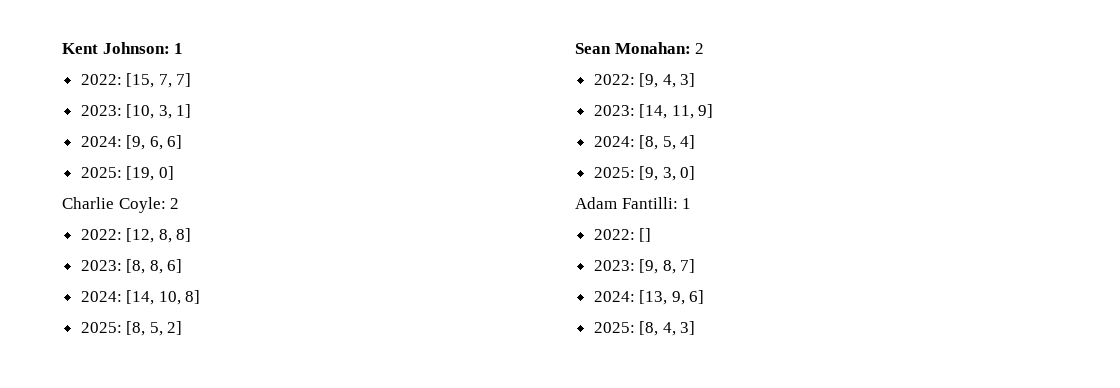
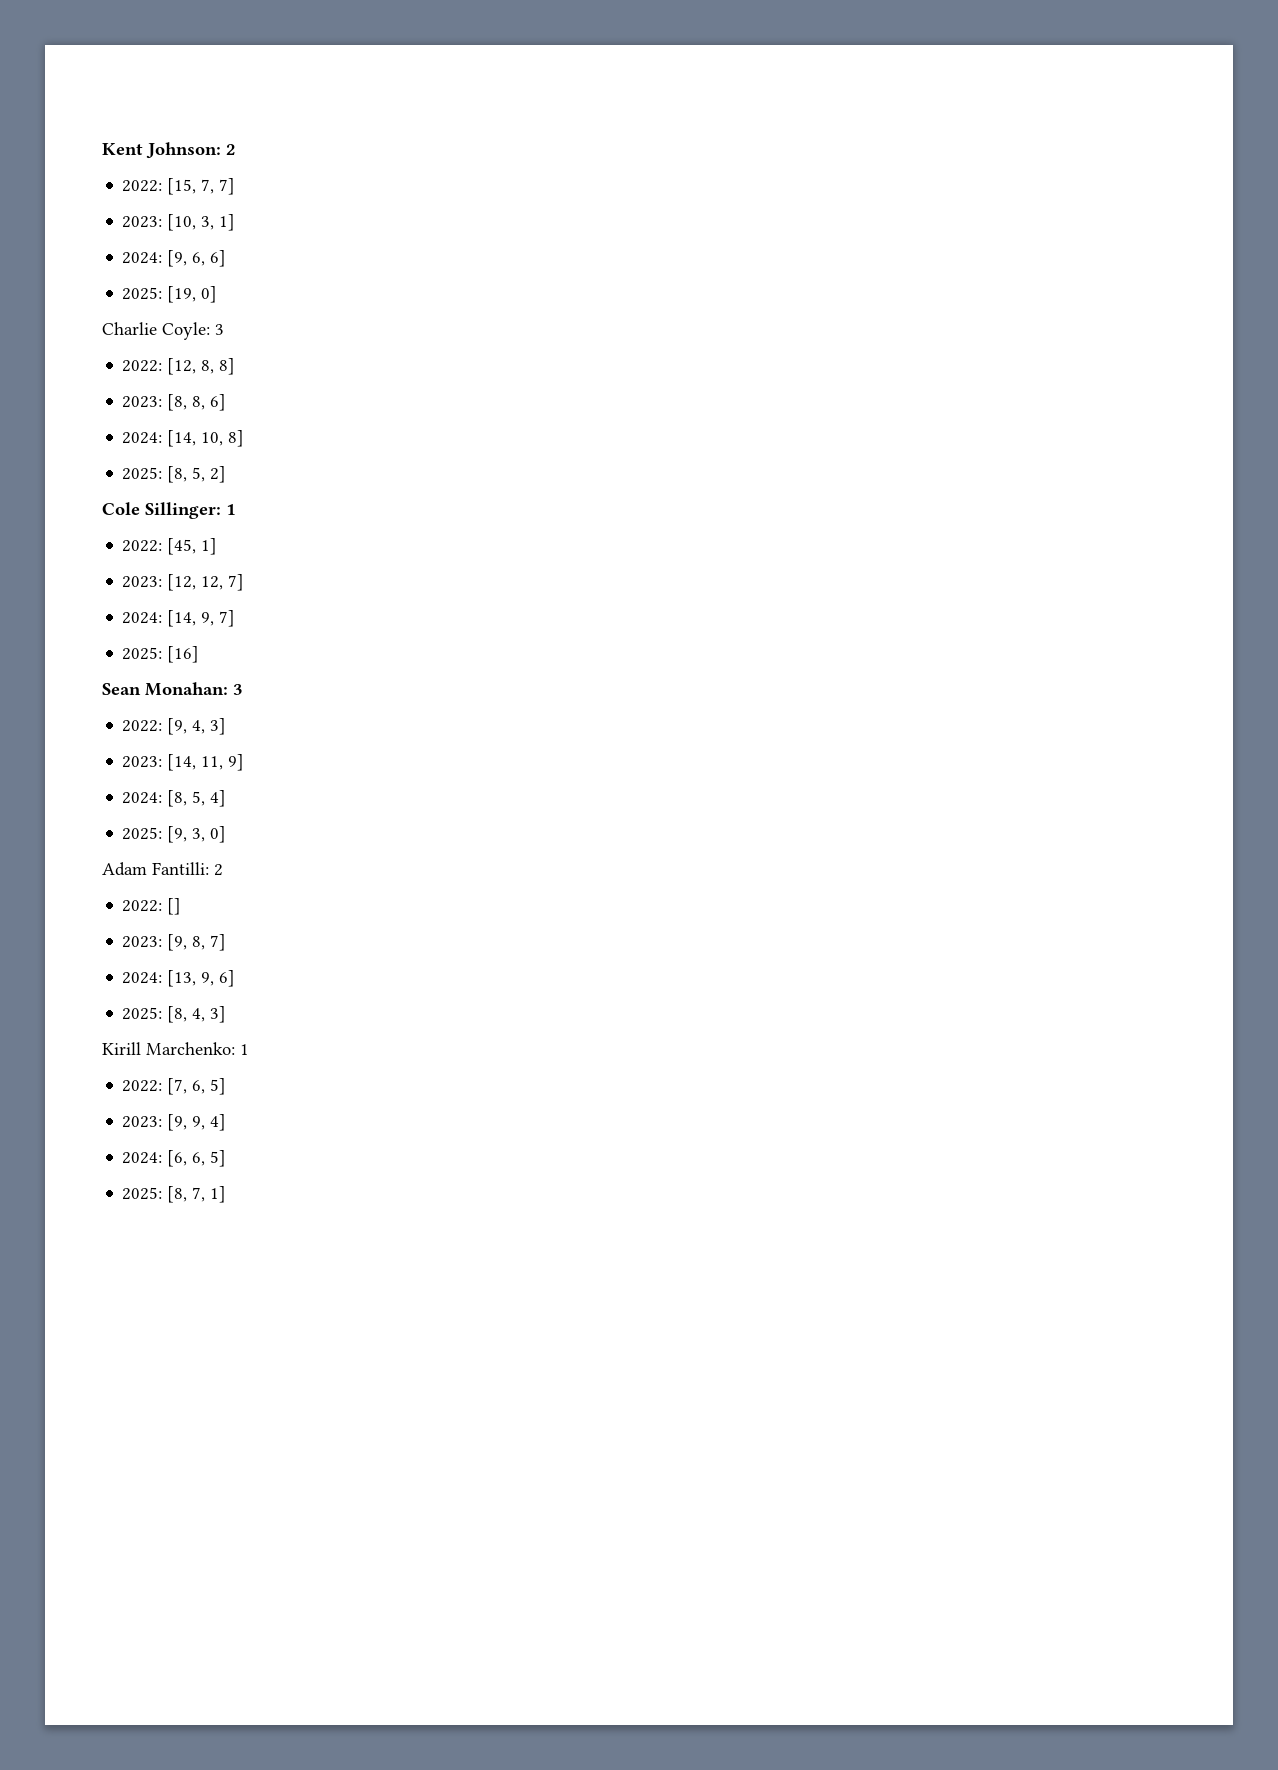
[174,43,184,54] 1 -> [226,144,236,155] 2
[170,198,180,209] 2 -> [215,324,224,335] 3
(183, 328) none -> [102,502,236,519] [122,538,218,555] [122,574,245,591] [122,610,236,627] [122,646,200,663] // Cole Sillinger: 1 // 2022: [45, 1] // 2023: [12, 12, 7] // 2024: [14, 9, 7] // 2025: [16]
[695,43,705,54] 2 -> [233,684,243,695] 3
[682,198,692,209] 1 -> [214,864,223,876] 2
(696, 328) none -> [102,1042,249,1055] [122,1078,227,1095] [122,1114,227,1131] [122,1150,227,1167] [122,1186,227,1203] // Kirill Marchenko: 1 // 2022: [7, 6, 5] // 2023: [9, 9, 4] // 2024: [6, 6, 5] // 2025: [8, 7, 1]

